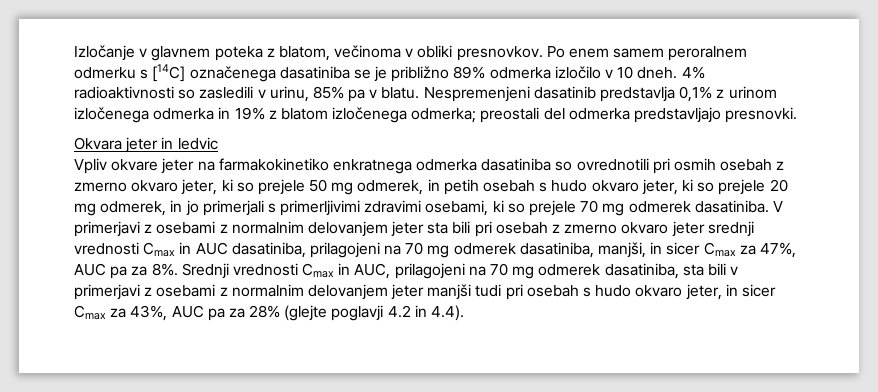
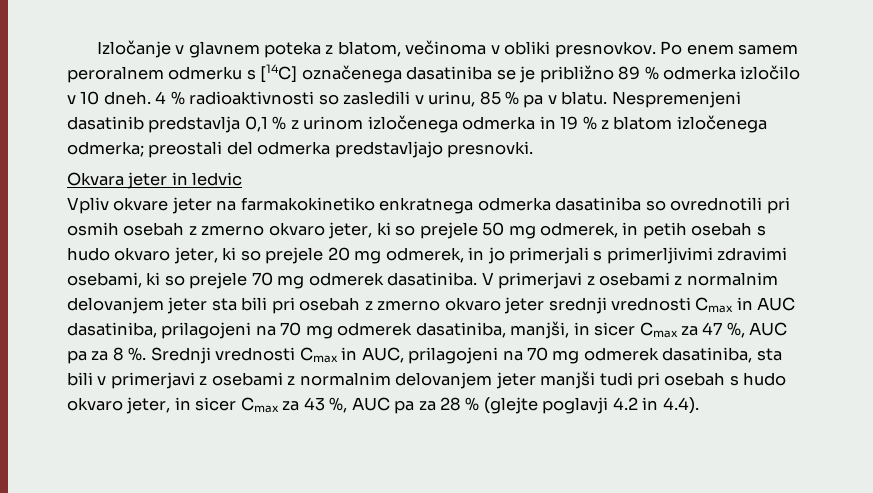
[453,66,486,79] 89% -> [618,66,659,80] 89 %
[681,66,705,79] 4% -> [155,91,185,105] 4 %
[312,86,344,99] 85% -> [479,91,520,105] 85 %
[679,86,713,102] 0,1% -> [244,116,287,132] 0,1 %
[234,107,265,120] 19% -> [560,116,597,130] 19 %
[759,242,796,258] [74,263,178,279] 47%, AUC pa za 8%. -> [702,322,788,338] [67,347,147,364] 47 %, AUC pa za 8 %.
[130,305,281,321] 43%, AUC pa za 28% -> [303,397,480,414] 43 %, AUC pa za 28 %

